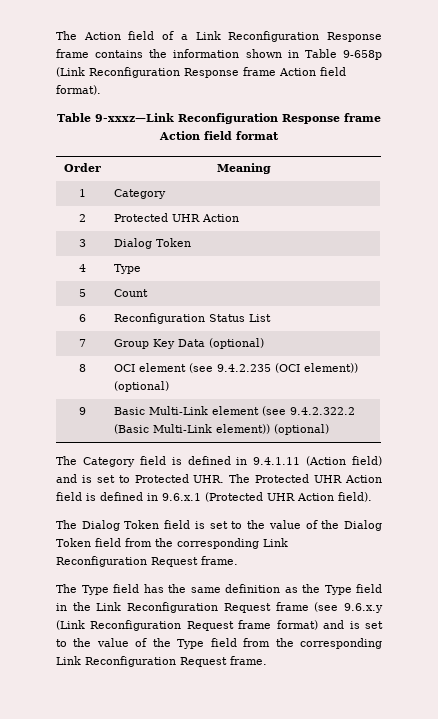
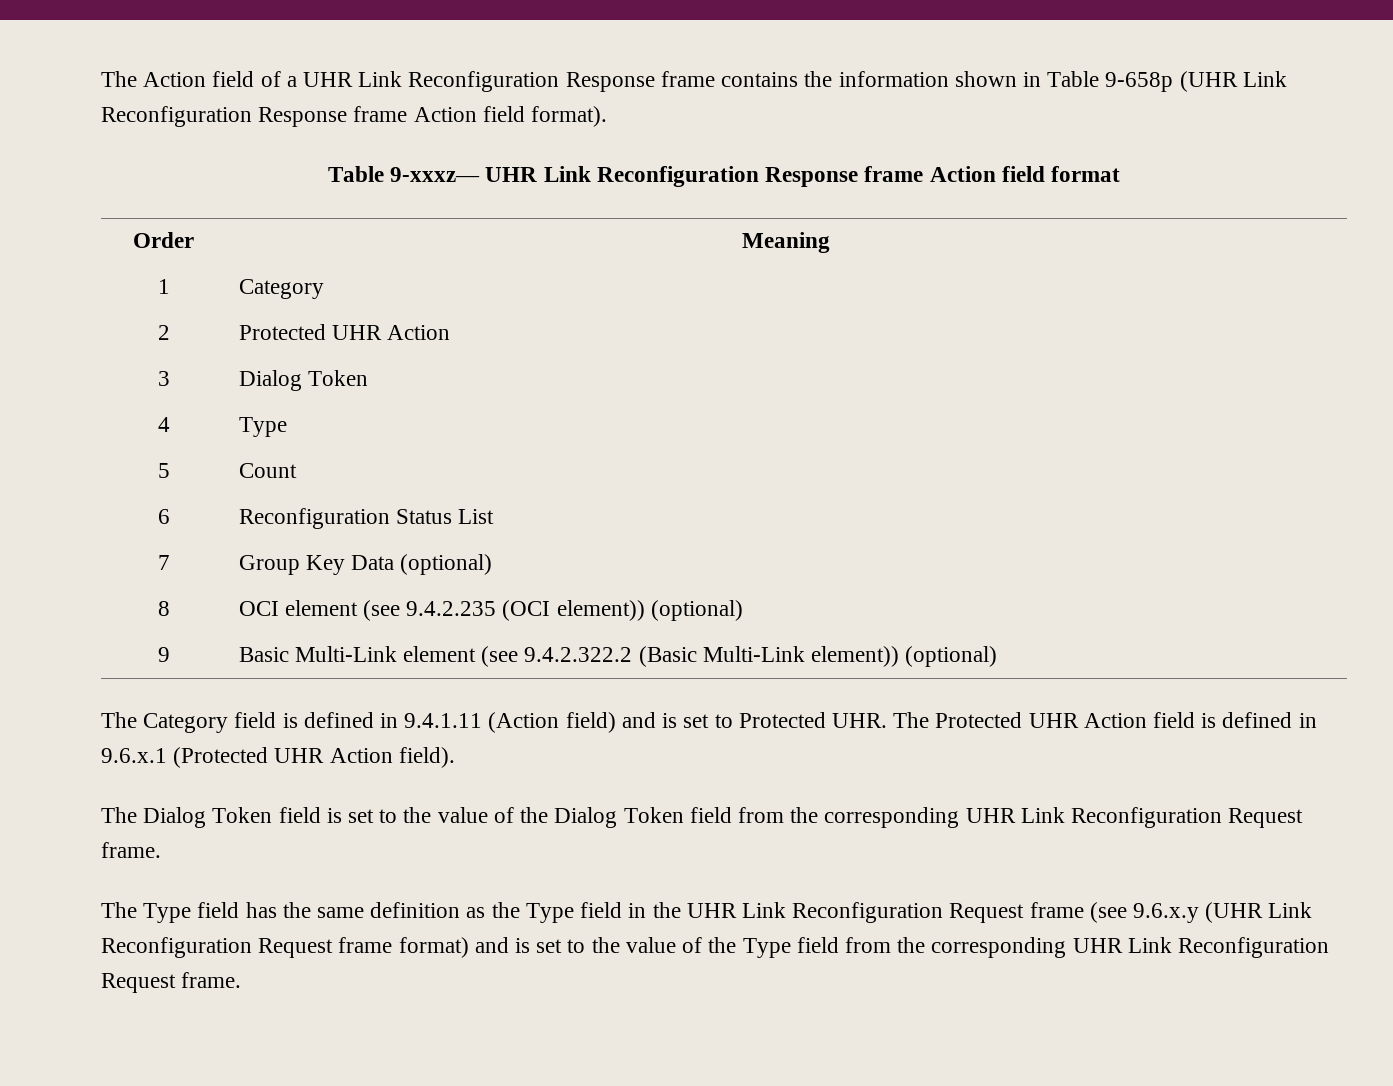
(188, 37) none -> [303,72,354,87] UHR
[56,67,85,77] (Link -> [1179,71,1287,92] (UHR Link
[95,113,174,122] 9-xxxz—Link -> [390,166,591,182] 9-xxxz— UHR Link
(259, 543) none -> [965,808,1016,823] UHR
(91, 606) none -> [686,903,737,918] UHR
[56,620,85,630] (Link -> [1205,902,1313,923] (UHR Link
(383, 643) none -> [1072,938,1123,953] UHR

